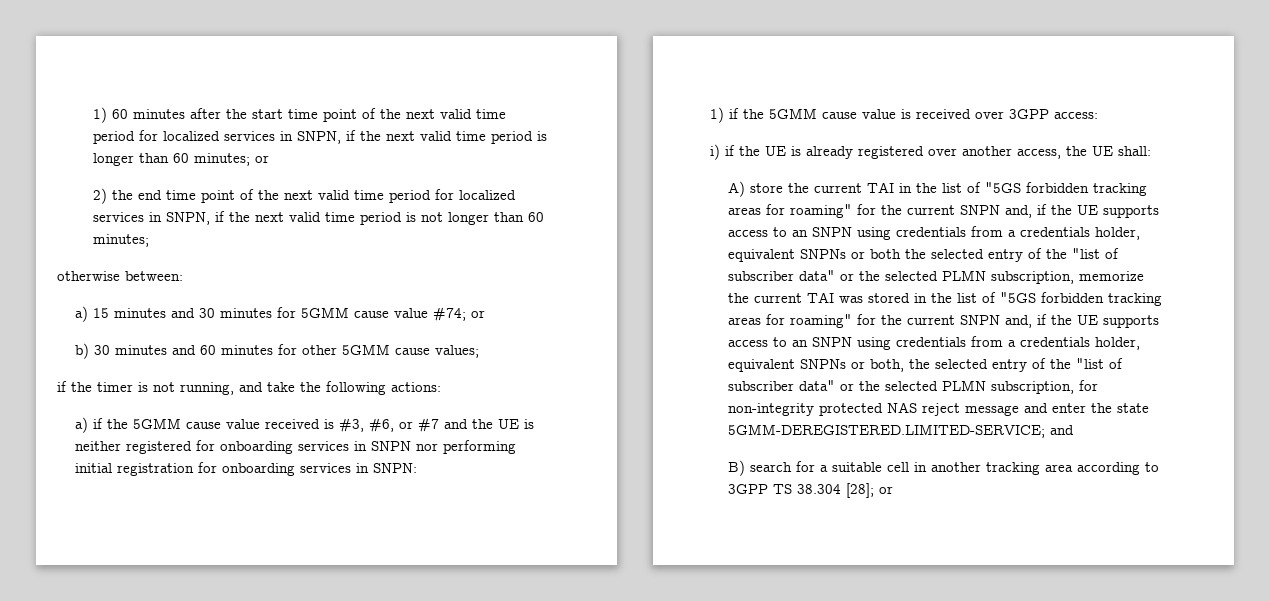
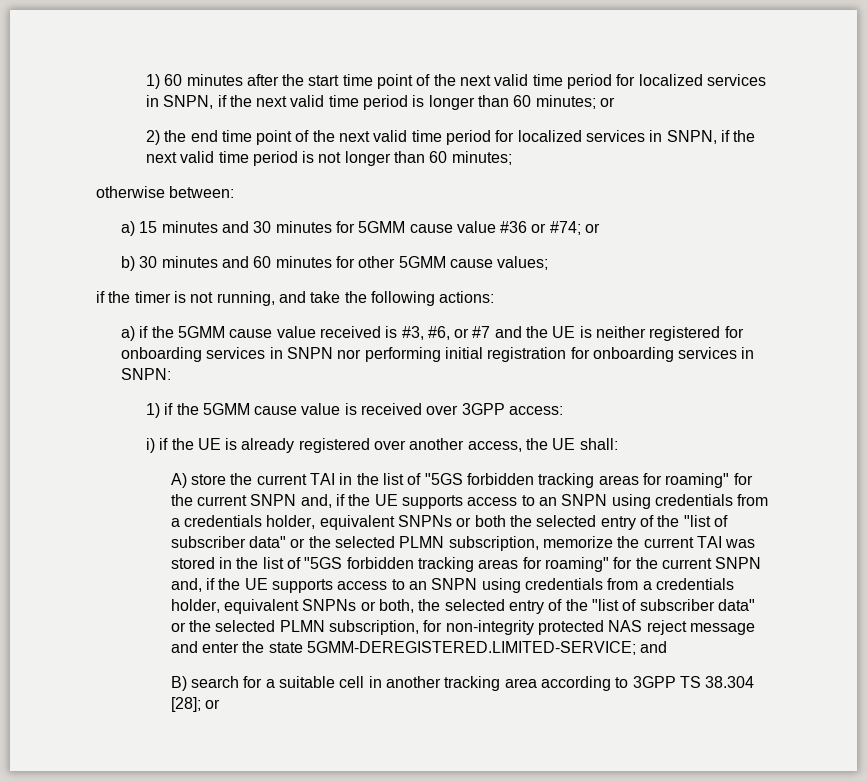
(429, 313) none -> [500,221,547,233] #36 or

